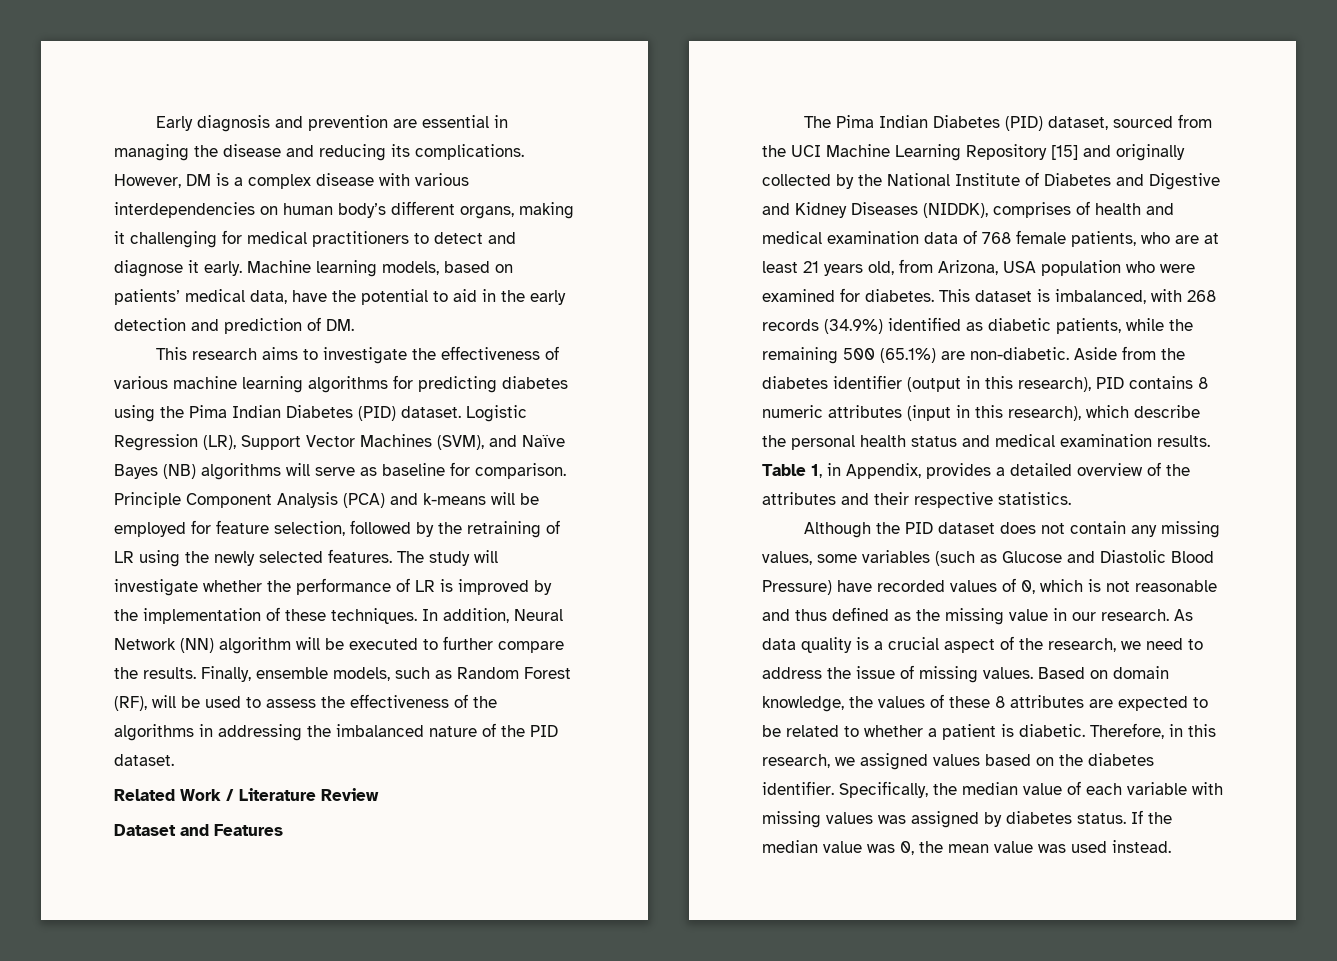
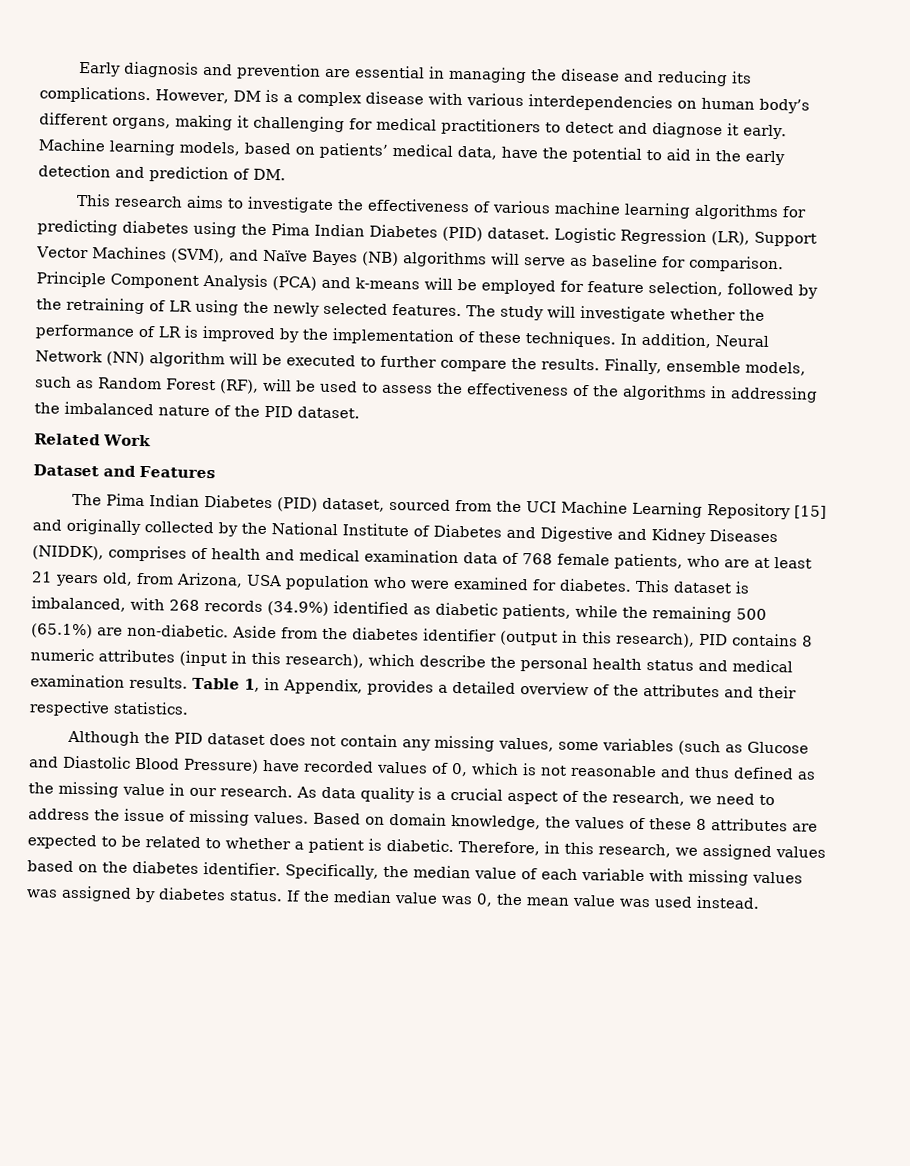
[226,788,379,801] / Literature Review -> (151, 440) none

